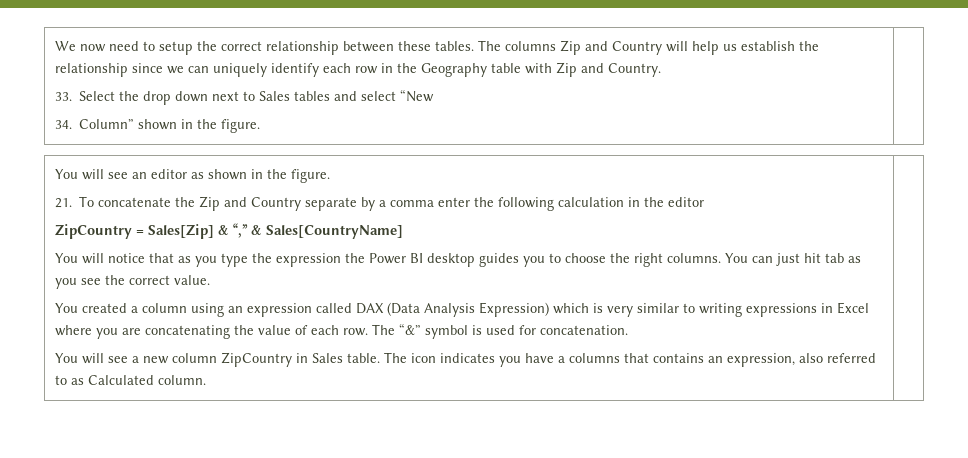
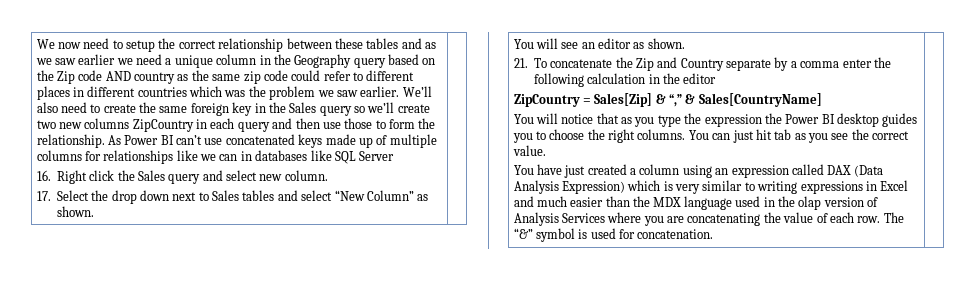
[434,40,819,55] [54,62,661,77] [54,92,72,101] tables. The columns Zip and Country will help us establish the relationship since we can uniquely identify each row in the Geography table with Zip and Country. // 33. -> [366,38,437,49] [35,54,436,68] [36,70,415,84] [36,86,432,100] [36,102,430,116] [36,118,436,132] [36,134,437,148] [36,150,395,164] [36,170,328,184] [36,191,51,201] tables and as we saw earlier we need a unique column in the Geography query based on the Zip code AND country as the same zip code could refer to different places in different countries which was the problem we saw earlier. We’ll also need to create the same foreign key in the Sales query so we’ll create two new columns ZipCountry in each query and then use those to form the relationship. As Power BI can’t use concatenated keys made up of multiple columns for relationships like we can in databases like SQL Server // 16. Right click the Sales query and select new column. // 17.
[54,119,261,133] // 34. Column” shown in the figure. -> [366,190,429,201] [56,206,94,217] Column” as shown.
[207,169,330,183] shown in the figure. -> [647,38,685,49] shown.
(78, 308) none -> [536,164,586,178] have just
(869, 308) none -> [513,196,879,210] [513,212,605,226] and much easier than the MDX language used in the olap version of Analysis Services
[54,352,876,367] [54,375,206,385] // You will see a new column ZipCountry in Sales table. The icon indicates you have a columns that contains an expression, also referred to as Calculated column. -> (714, 234) none

